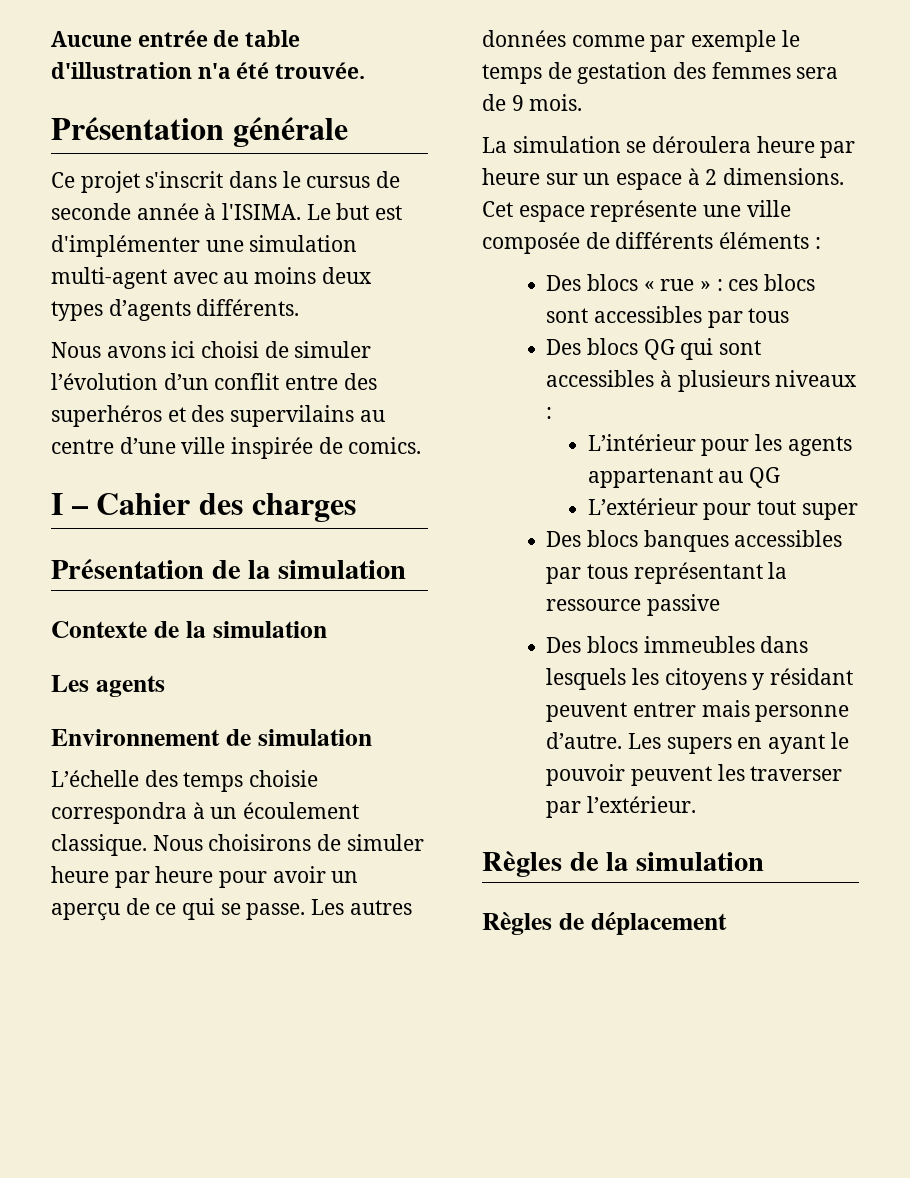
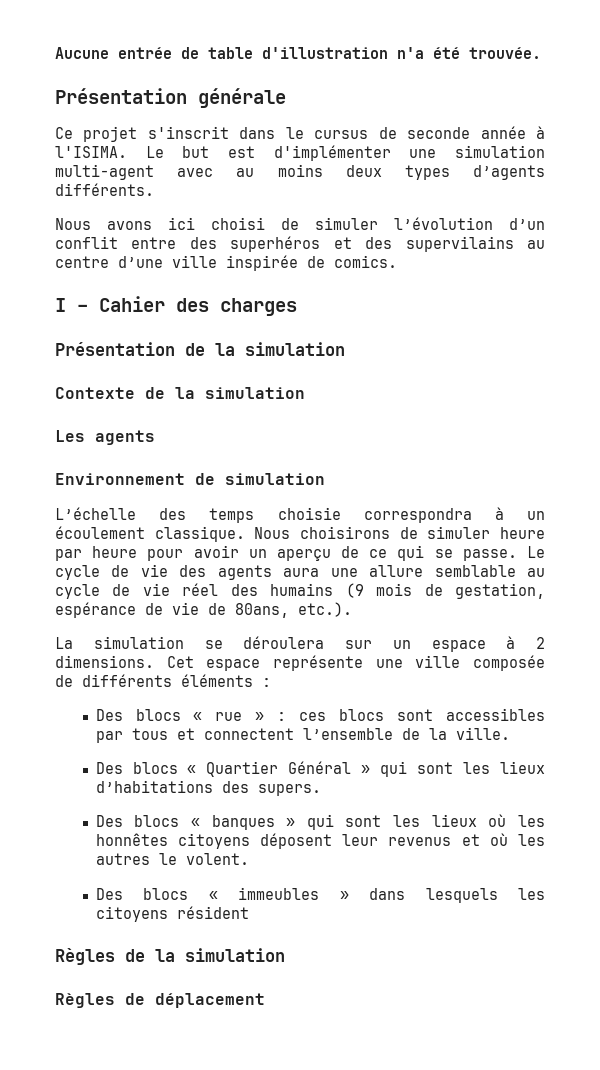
[311,899,412,915] [482,30,800,52] [482,62,839,84] [482,94,583,111] Les autres données comme par exemple le temps de gestation des femmes sera de 9 mois. -> [527,546,545,558] [55,564,545,580] [55,583,545,599] [55,602,352,618] Le cycle de vie des agents aura une allure semblable au cycle de vie réel des humains (9 mois de gestation, espérance de vie de 80ans, etc.).
[756,136,856,158] [482,168,540,185] heure par heure -> (325, 642) none
[546,338,762,360] [546,370,858,392] [546,407,553,419] [587,434,852,456] [587,467,781,488] [587,498,858,520] [546,530,843,552] [546,562,788,584] [546,594,721,616] [546,636,755,653] // Des blocs QG qui sont accessibles à plusieurs niveaux : // L’intérieur pour les agents appartenant au QG // L’extérieur pour tout super // Des blocs banques accessibles par tous représentant la ressource passive // Des blocs immeubles -> [176,727,510,740] [95,761,545,777] [95,780,321,796] [95,814,545,830] [95,833,545,849] [95,853,249,865] [95,887,349,900] et connectent l’ensemble de la ville. // Des blocs « Quartier Général » qui sont les lieux d’habitations des supers. // Des blocs « banques » qui sont les lieux où les honnêtes citoyens déposent leur revenus et où les autres le volent. // Des blocs « immeubles »
[752,668,854,690] [546,700,850,722] [546,732,849,754] [546,764,843,786] [546,796,697,818] y résidant peuvent entrer mais personne d’autre. Les supers en ayant le pouvoir peuvent les traverser par l’extérieur. -> [176,906,249,919] résident

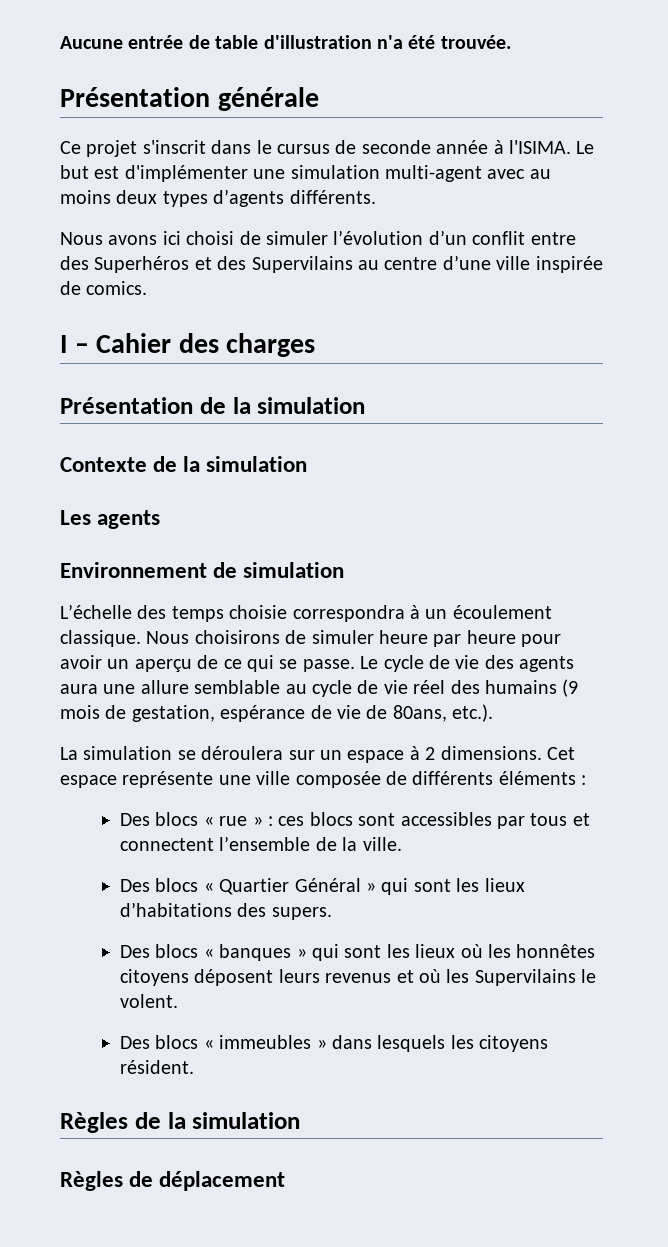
[230,236,321,252] superhéros -> [94,256,190,273] Superhéros
[405,236,514,252] supervilains -> [251,256,353,273] Supervilains
[342,834,379,846] leur -> [278,969,320,983] leurs
[95,853,150,865] autres -> [474,969,576,986] Supervilains
[176,906,249,919] résident -> [119,1060,194,1074] résident.

